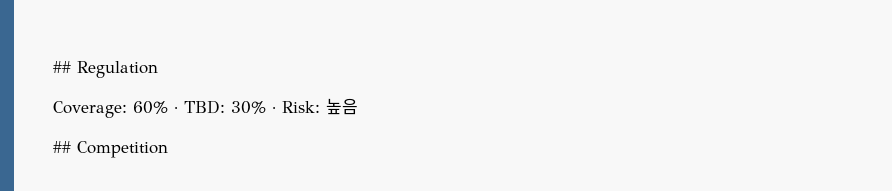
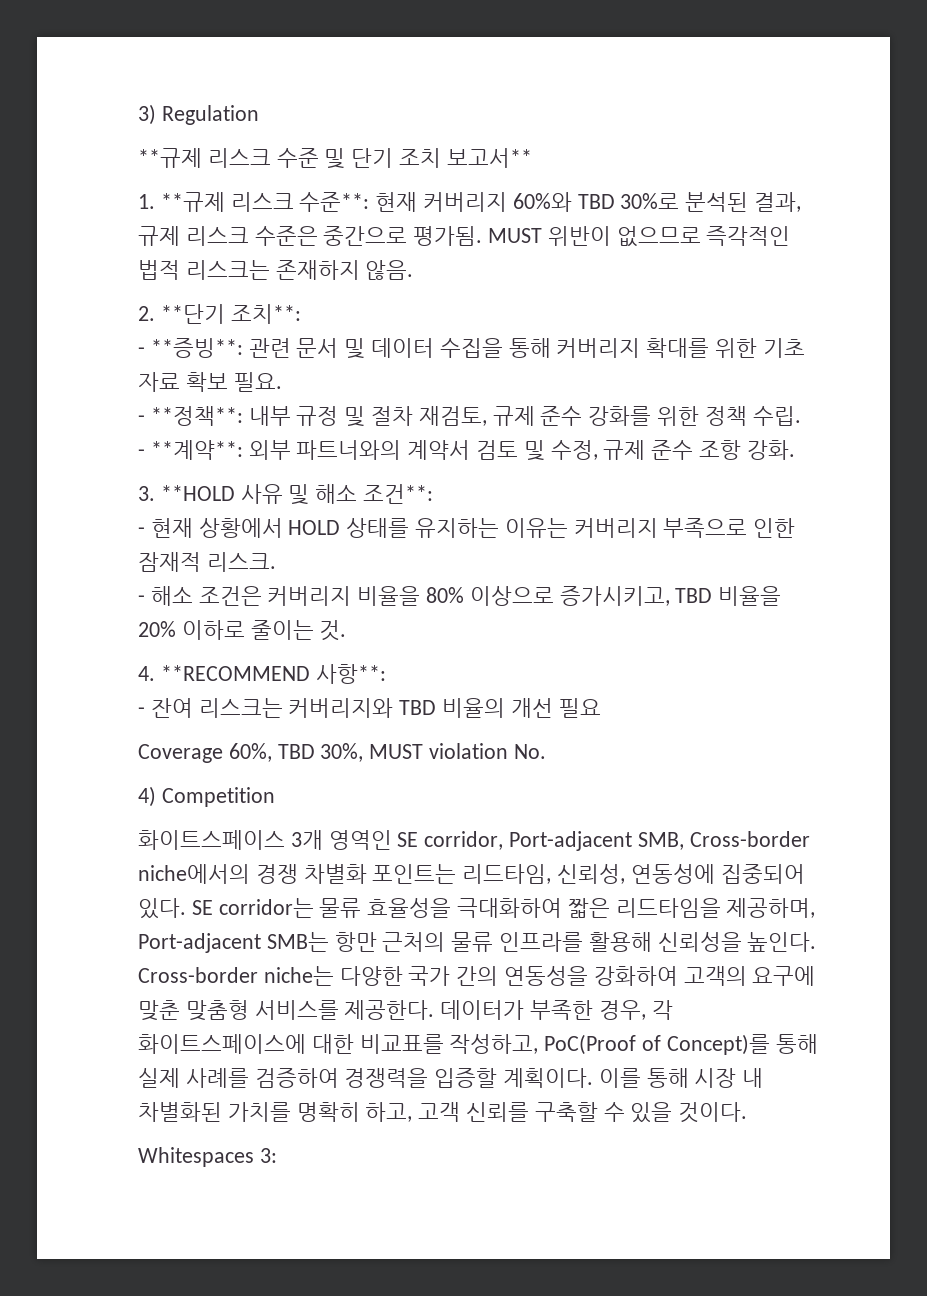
[53,61,71,73] ## -> [138,104,156,125] 3)
[53,98,358,118] [53,141,168,158] Coverage: 60% · TBD: 30% · Risk: 높음 // ## Competition -> [138,148,532,169] [138,192,802,212] [138,226,791,247] [138,260,414,280] [138,304,301,324] [138,338,805,359] [138,372,282,392] [138,406,801,427] [138,440,795,461] [138,484,434,505] [138,518,796,538] [138,552,276,572] [138,586,782,606] [138,620,347,641] [138,664,386,684] [138,698,601,718] [138,743,546,763] [138,786,275,807] [138,830,810,851] [138,864,805,884] [138,898,816,919] [138,932,817,953] [138,966,816,986] [138,1000,673,1021] [138,1034,818,1055] [138,1068,764,1088] [138,1102,748,1123] [138,1147,277,1167] **규제 리스크 수준 및 단기 조치 보고서** // 1. **규제 리스크 수준**: 현재 커버리지 60%와 TBD 30%로 분석된 결과, 규제 리스크 수준은 중간으로 평가됨. MUST 위반이 없으므로 즉각적인 법적 리스크는 존재하지 않음. // 2. **단기 조치**: // - **증빙**: 관련 문서 및 데이터 수집을 통해 커버리지 확대를 위한 기초 자료 확보 필요. // - **정책**: 내부 규정 및 절차 재검토, 규제 준수 강화를 위한 정책 수립. // - **계약**: 외부 파트너와의 계약서 검토 및 수정, 규제 준수 조항 강화. // 3. **HOLD 사유 및 해소 조건**: // - 현재 상황에서 HOLD 상태를 유지하는 이유는 커버리지 부족으로 인한 잠재적 리스크. // - 해소 조건은 커버리지 비율을 80% 이상으로 증가시키고, TBD 비율을 20% 이하로 줄이는 것. // 4. **RECOMMEND 사항**: // - 잔여 리스크는 커버리지와 TBD 비율의 개선 필요 // Coverage 60%, TBD 30%, MUST violation No. // 4) Competition // 화이트스페이스 3개 영역인 SE corridor, Port-adjacent SMB, Cross-border niche에서의 경쟁 차별화 포인트는 리드타임, 신뢰성, 연동성에 집중되어 있다. SE corridor는 물류 효율성을 극대화하여 짧은 리드타임을 제공하며, Port-adjacent SMB는 항만 근처의 물류 인프라를 활용해 신뢰성을 높인다. Cross-border niche는 다양한 국가 간의 연동성을 강화하여 고객의 요구에 맞춘 맞춤형 서비스를 제공한다. 데이터가 부족한 경우, 각 화이트스페이스에 대한 비교표를 작성하고, PoC(Proof of Concept)를 통해 실제 사례를 검증하여 경쟁력을 입증할 계획이다. 이를 통해 시장 내 차별화된 가치를 명확히 하고, 고객 신뢰를 구축할 수 있을 것이다. // Whitespaces 3:

